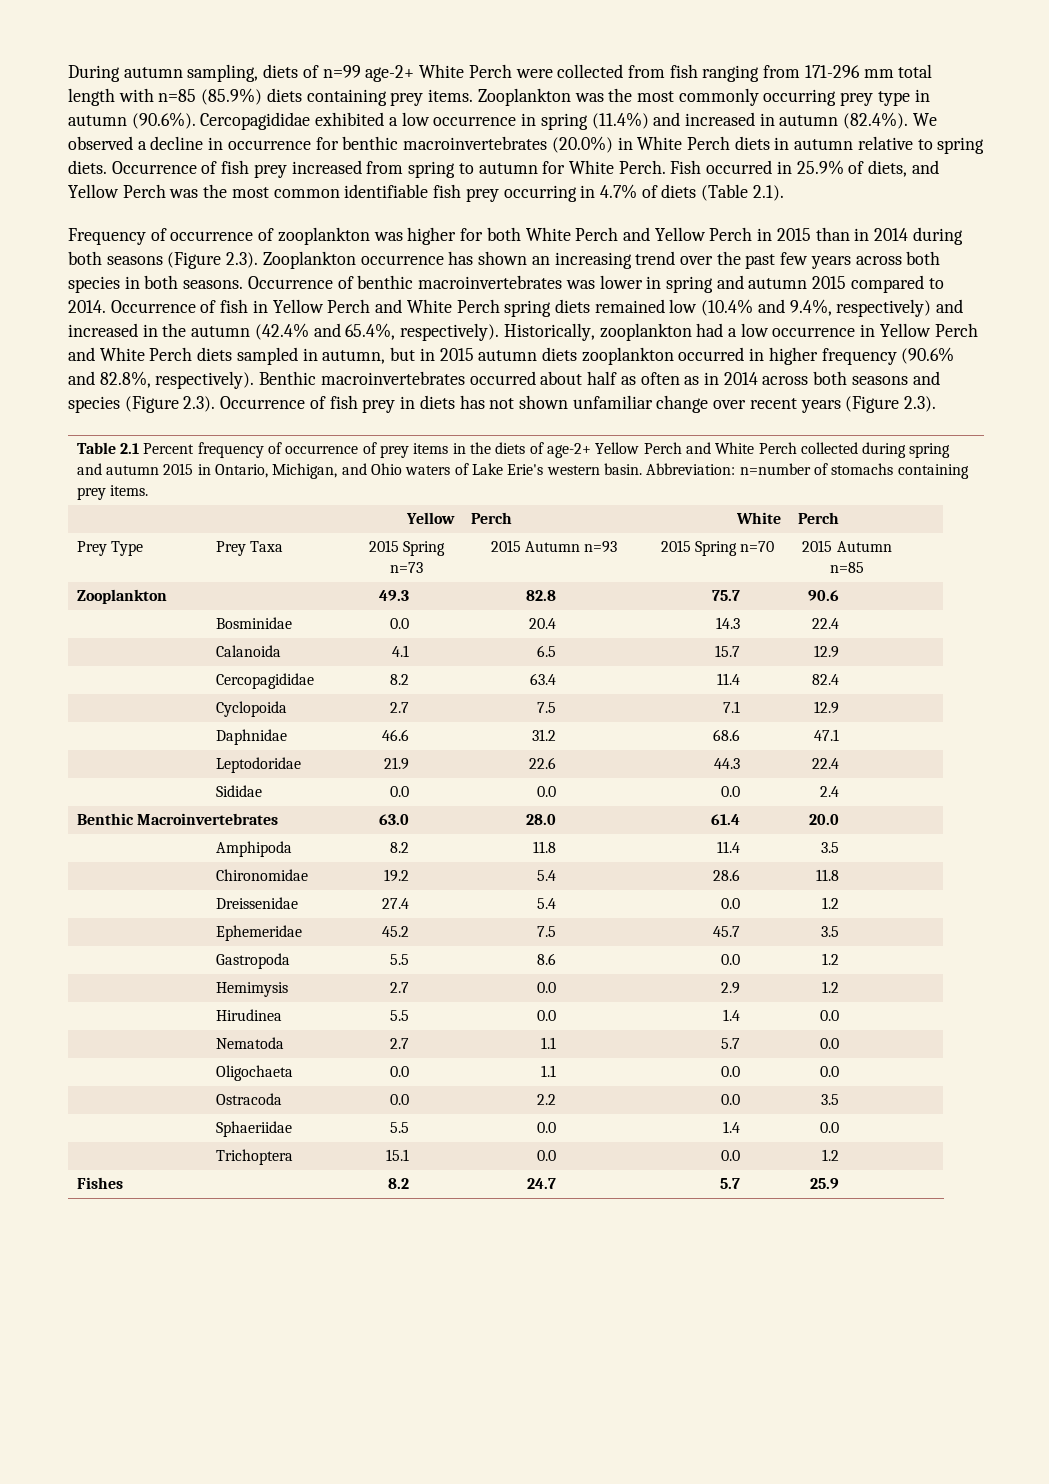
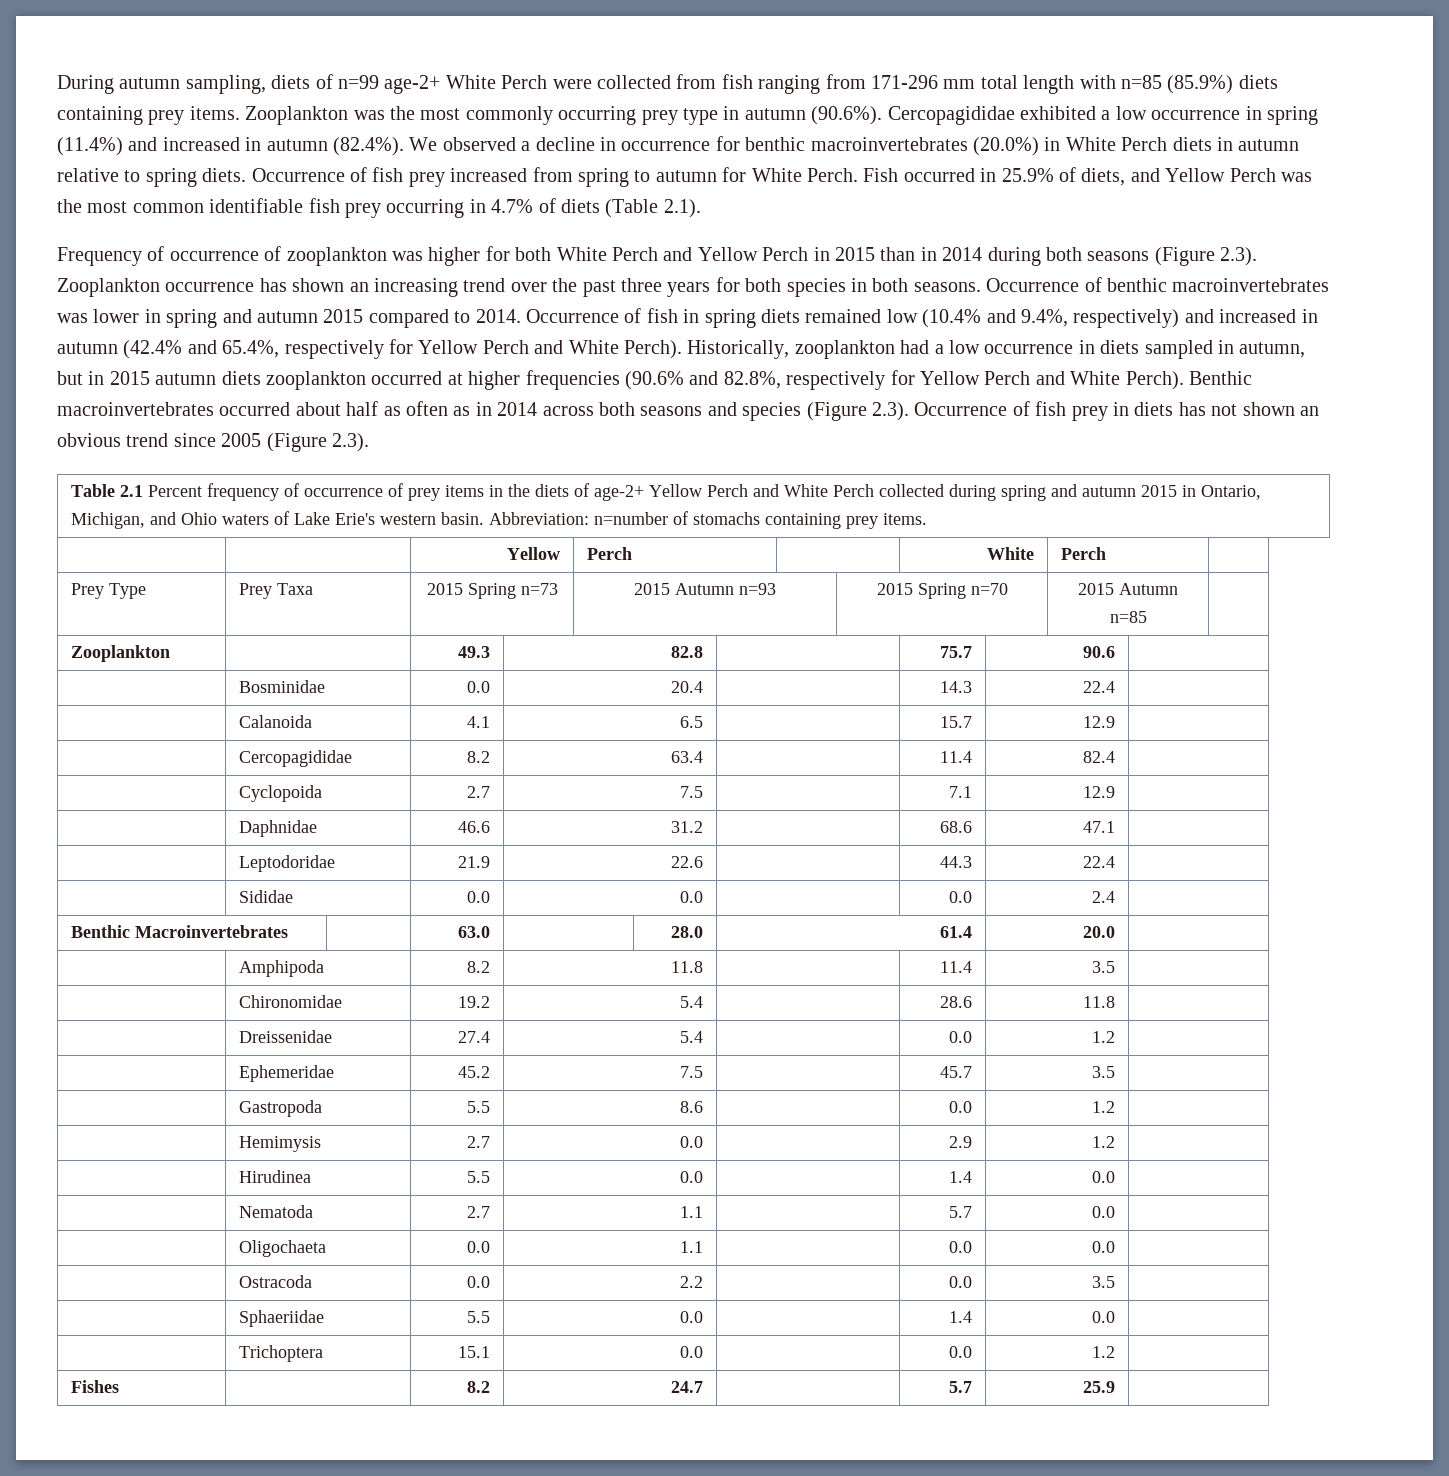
[780,252,902,269] few years across -> [620,277,740,297] three years for
[272,299,500,313] Yellow Perch and White Perch -> (700, 316) none
[162,323,187,337] the -> (1318, 316) none
[400,323,500,341] respectively). -> [284,339,682,359] respectively for Yellow Perch and White Perch).
[879,323,978,337] [68,347,193,361] Yellow Perch and White Perch -> (1095, 347) none
[749,347,955,365] [68,371,255,389] in higher frequency (90.6% and 82.8%, respectively). -> [447,370,1184,390] at higher frequencies (90.6% and 82.8%, respectively for Yellow Perch and White Perch).
[572,395,841,413] unfamiliar change over recent years -> [1300,406,1320,416] [57,433,262,447] an obvious trend since 2005

